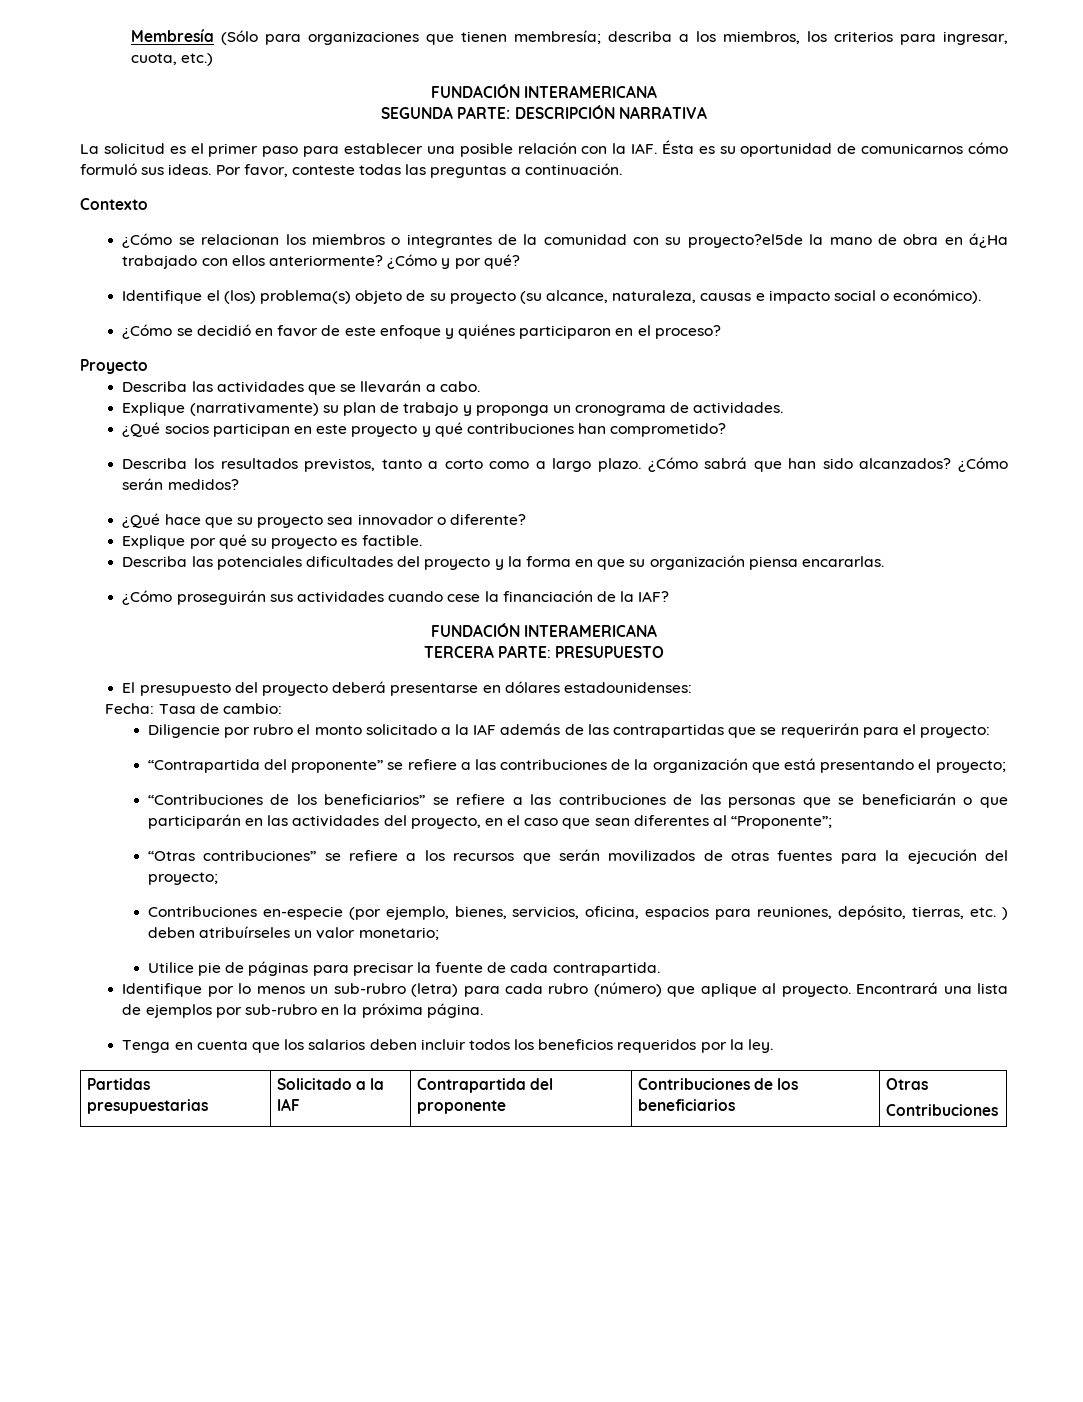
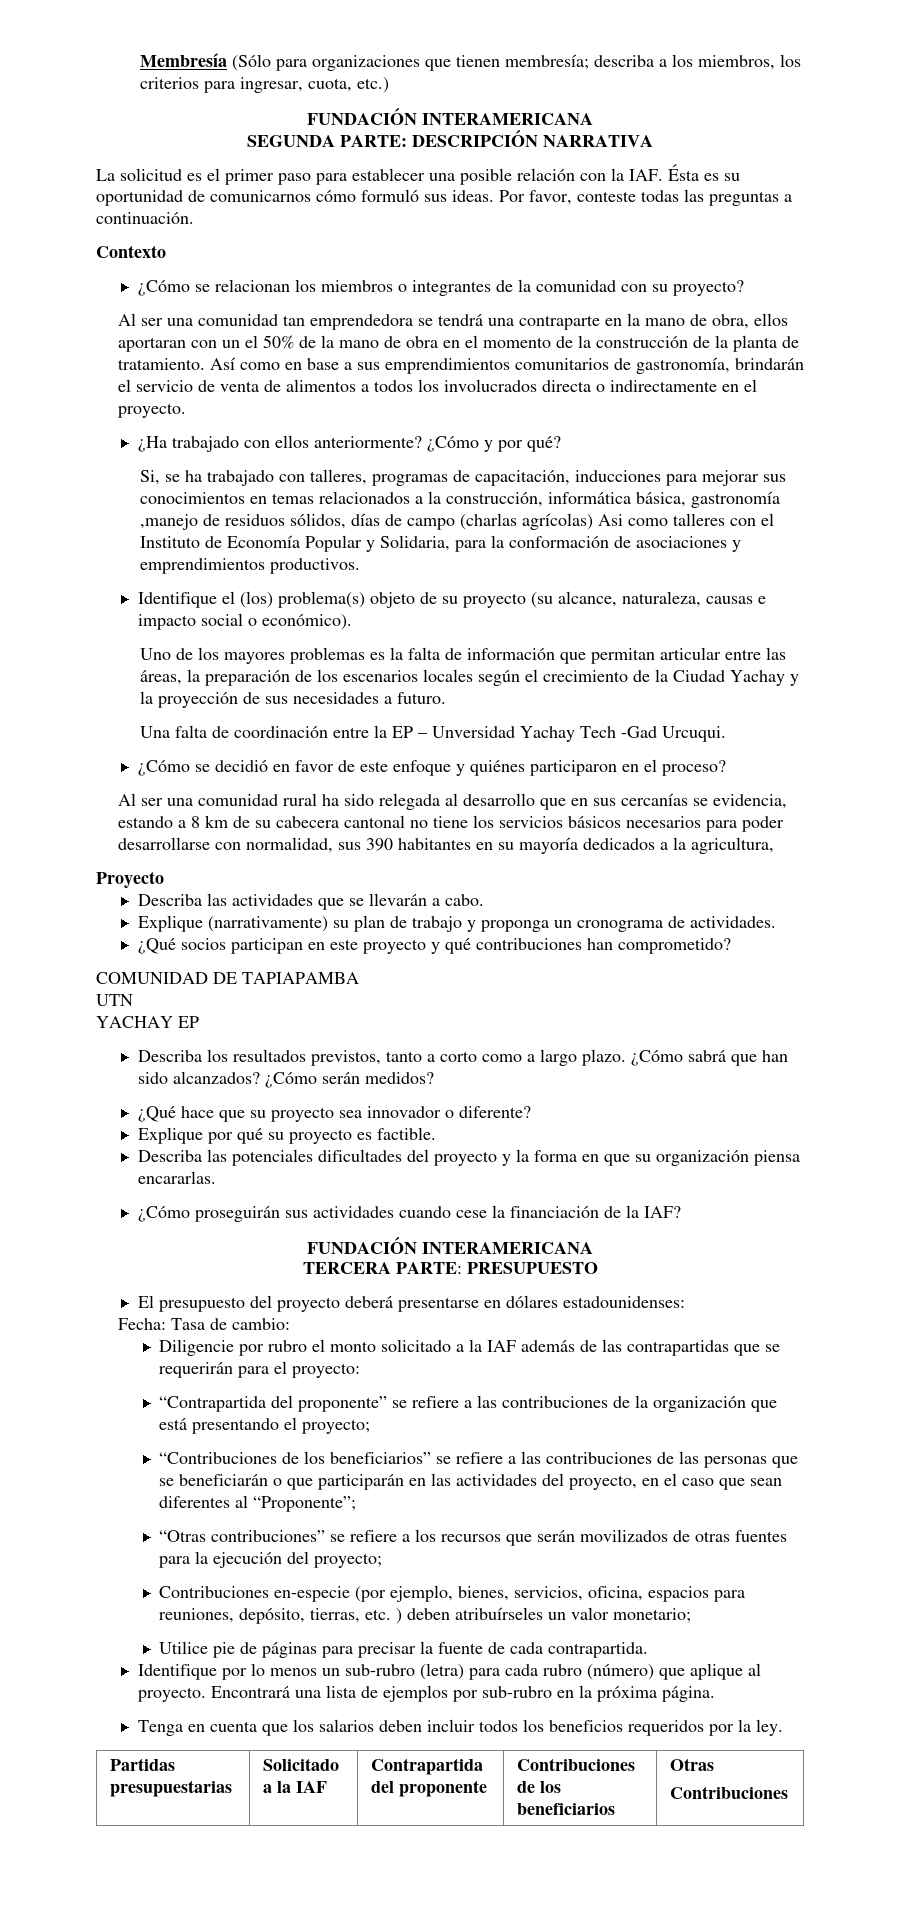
[687,234,803,248] proyecto?el5de -> [672,280,744,296] [117,313,788,330] [117,335,316,352] proyecto? // Al ser una comunidad tan emprendedora se tendrá una contraparte en la mano de obra, ellos aportaran con un el 50% de
[969,233,1009,248] á¿Ha -> [464,335,799,352] [117,357,804,374] [117,379,757,392] [117,403,186,418] [137,436,167,452] el momento de la construcción de la planta de tratamiento. Así como en base a sus emprendimientos comunitarios de gastronomía, brindarán el servicio de venta de alimentos a todos los involucrados directa o indirectamente en el proyecto. // ¿Ha
(520, 261) none -> [139,469,786,486] [139,491,780,508] [139,513,774,530] [139,535,741,552] [139,558,360,574] // Si, se ha trabajado con talleres, programas de capacitación, inducciones para mejorar sus conocimientos en temas relacionados a la construcción, informática básica, gastronomía ,manejo de residuos sólidos, días de campo (charlas agrícolas) Asi como talleres con el Instituto de Economía Popular y Solidaria, para la conformación de asociaciones y emprendimientos productivos.
(982, 296) none -> [139,647,786,664] [139,669,799,686] [139,691,446,708] [139,725,726,742] // Uno de los mayores problemas es la falta de información que permitan articular entre las áreas, la preparación de los escenarios locales según el crecimiento de la Ciudad Yachay y la proyección de sus necesidades a futuro. // Una falta de coordinación entre la EP – Unversidad Yachay Tech -Gad Urcuqui.
(721, 332) none -> [117,793,787,810] [117,815,784,832] [117,837,774,854] // Al ser una comunidad rural ha sido relegada al desarrollo que en sus cercanías se evidencia, estando a 8 km de su cabecera cantonal no tiene los servicios básicos necesarios para poder desarrollarse con normalidad, sus 390 habitantes en su mayoría dedicados a la agricultura,
(727, 430) none -> [96,972,359,984] [96,994,133,1006] [96,1016,199,1028] // COMUNIDAD DE TAPIAPAMBA // UTN // YACHAY EP

